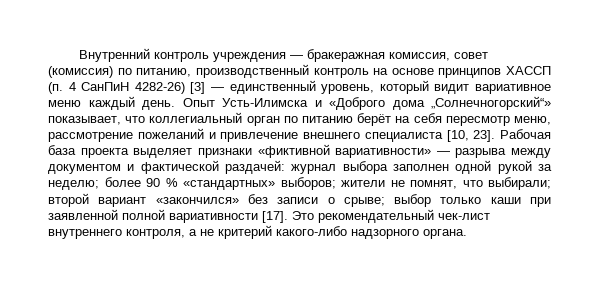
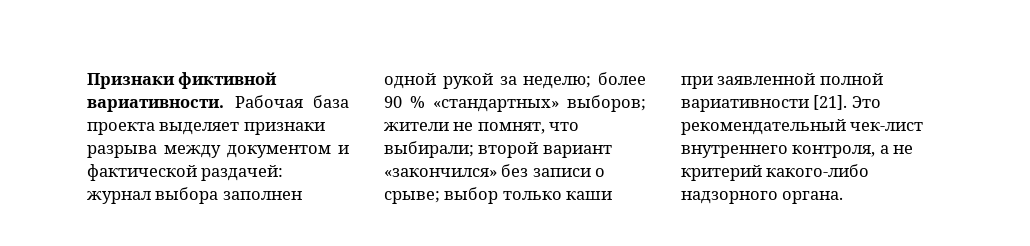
[78,48,488,62] [48,64,551,78] [48,80,552,94] [48,96,551,110] [48,112,551,126] [48,128,496,142] Внутренний контроль учреждения — бракеражная комиссия, совет (комиссия) по питанию, производственный контроль на основе принципов ХАССП (п. 4 СанПиН 4282-26) [3] — единственный уровень, который видит вариативное меню каждый день. Опыт Усть-Илимска и «Доброго дома „Солнечногорский“» показывает, что коллегиальный орган по питанию берёт на себя пересмотр меню, рассмотрение пожеланий и привлечение внешнего специалиста [10, 23]. -> [87,72,278,89] [87,99,224,112] Признаки фиктивной вариативности.
[257,144,450,158] «фиктивной вариативности» — -> (325, 128) none
[262,211,288,223] [17]. -> [813,95,848,110] [21].

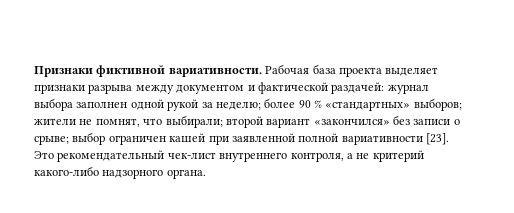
[502,191,613,200] только каши -> [108,133,206,145] ограничен кашей
[813,95,848,110] [21]. -> [426,133,449,145] [23].

